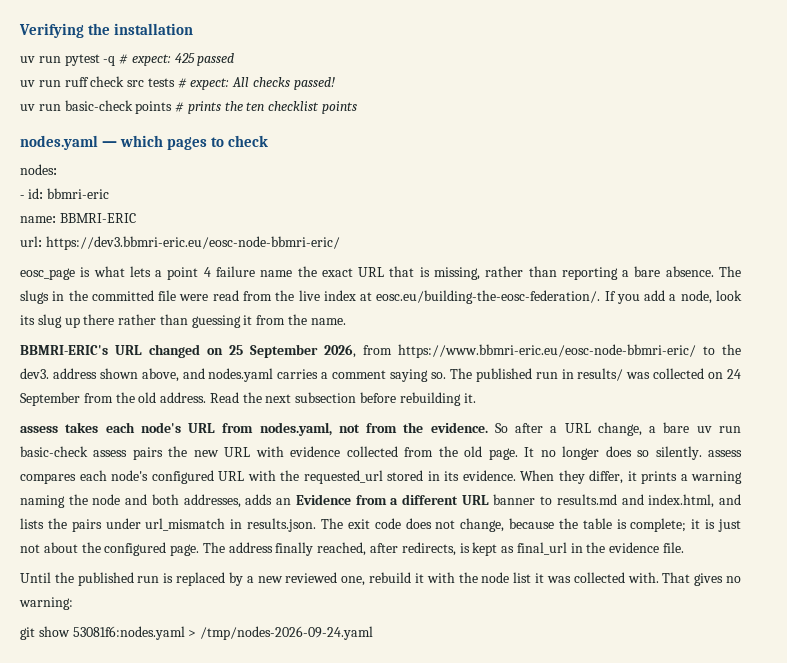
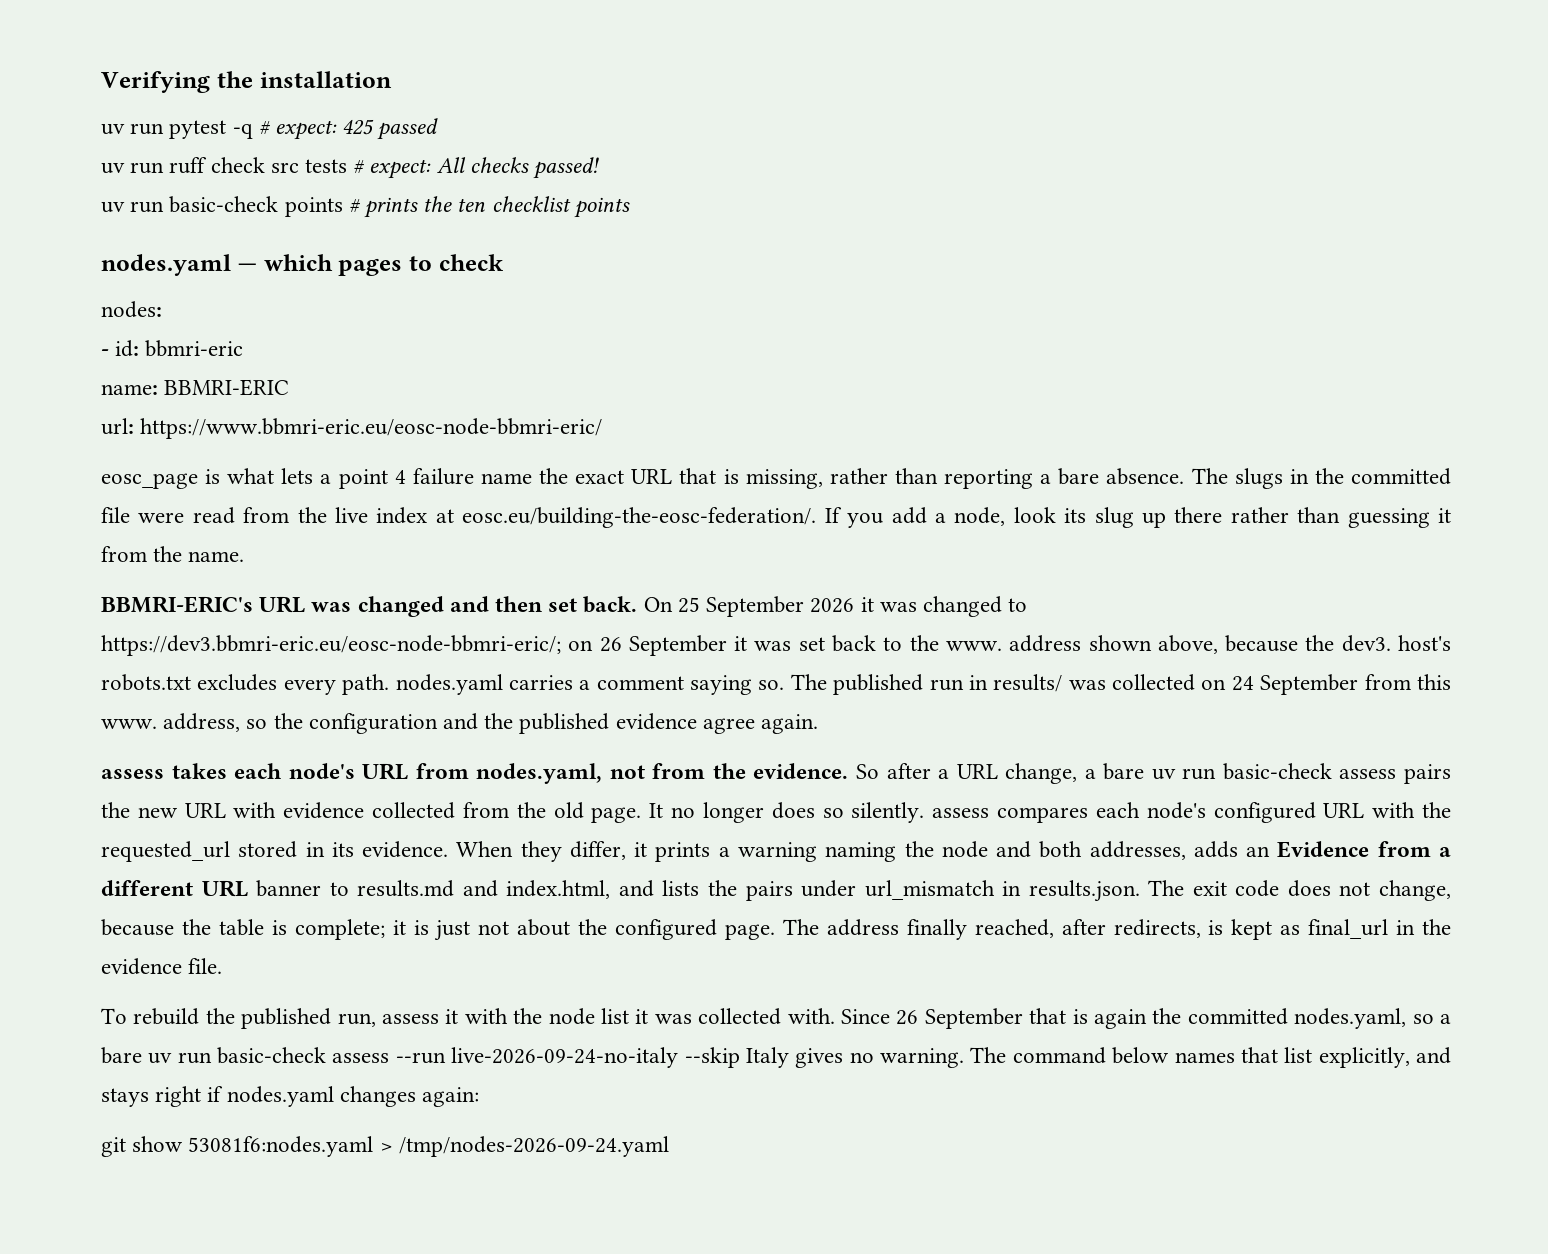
[45,236,340,250] https://dev3.bbmri-eric.eu/eosc-node-bbmri-eric/ -> [140,418,603,439] https://www.bbmri-eric.eu/eosc-node-bbmri-eric/
[149,344,696,358] changed on 25 September 2026, from https://www.bbmri-eric.eu/eosc-node-bbmri-eric/ -> [311,596,1028,617] [101,635,877,656] was changed and then set back. On 25 September 2026 it was changed to https://dev3.bbmri-eric.eu/eosc-node-bbmri-eric/; on 26 September it was set back
[20,368,49,379] dev3. -> [945,641,1002,651] www.
[182,368,205,379] and -> [1225,635,1451,652] [101,674,390,695] because the dev3. host's robots.txt excludes every path.
[115,392,476,406] the old address. Read the next subsection before rebuilding it. -> [1416,674,1451,690] [101,713,819,734] this www. address, so the configuration and the published evidence agree again.
[20,572,412,586] Until the published run is replaced by a new reviewed one, rebuild -> [101,1008,439,1029] To rebuild the published run, assess
[662,572,742,586] [19,597,73,610] That gives no warning: -> [840,1008,1451,1029] [101,1047,1452,1068] [101,1086,480,1107] Since 26 September that is again the committed nodes.yaml, so a bare uv run basic-check assess --run live-2026-09-24-no-italy --skip Italy gives no warning. The command below names that list explicitly, and stays right if nodes.yaml changes again:

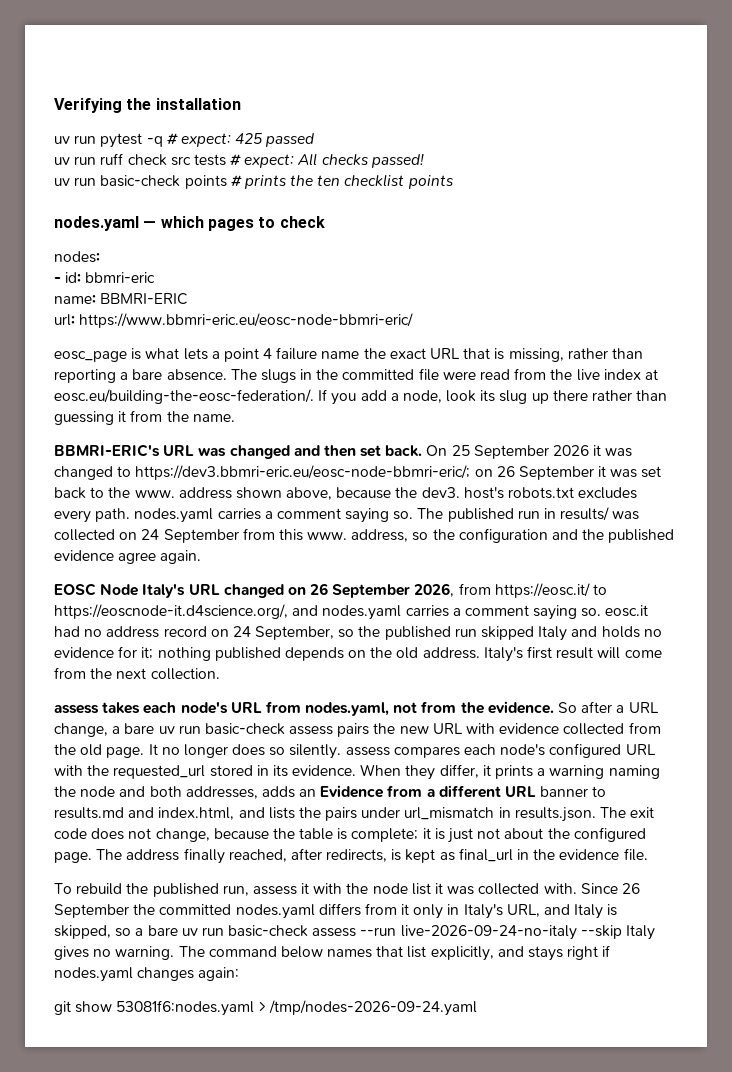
(819, 724) none -> [54,583,608,598] [54,604,649,620] [54,626,662,641] [54,646,662,662] [54,667,220,680] // EOSC Node Italy's URL changed on 26 September 2026, from https://eosc.it/ to https://eoscnode-it.d4science.org/, and nodes.yaml carries a comment saying so. eosc.it had no address record on 24 September, so the published run skipped Italy and holds no evidence for it; nothing published depends on the old address. Italy's first result will come from the next collection.
[1029,1008,1407,1029] that is again the committed nodes.yaml, -> [133,903,618,919] [54,925,111,939] the committed nodes.yaml differs from it only in Italy's URL, and Italy is skipped,

